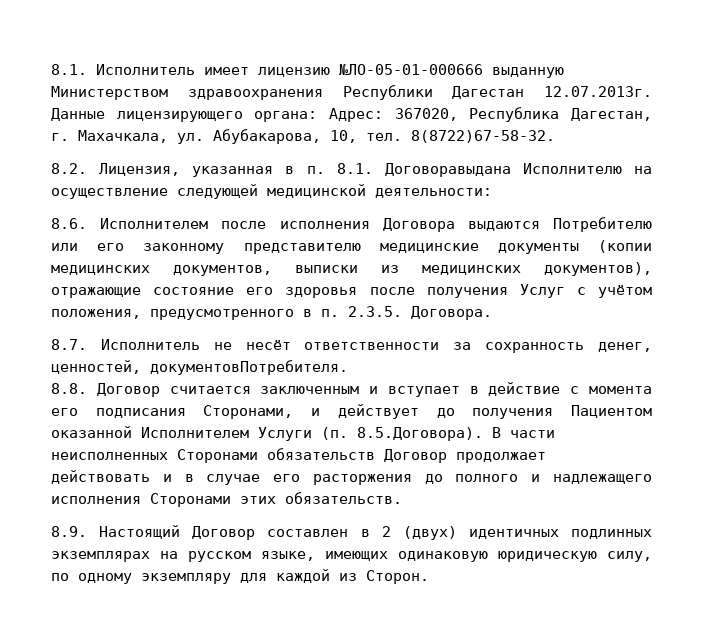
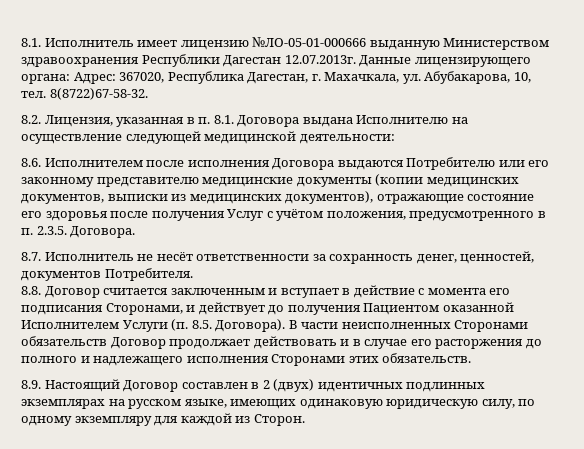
[384,163,511,177] Договоравыдана -> [237,115,353,127] Договора выдана
[150,360,348,375] документовПотребителя. -> [21,268,193,281] документов Потребителя.
[357,427,483,441] 8.5.Договора). -> [191,319,286,332] 8.5. Договора).

